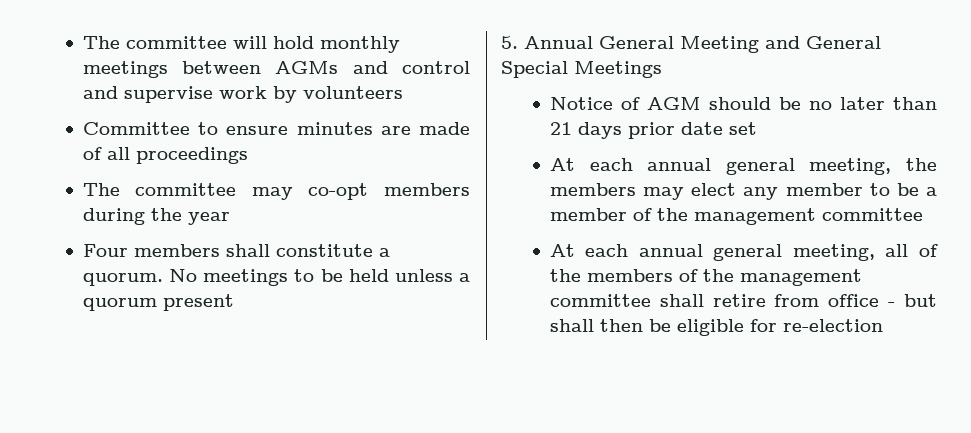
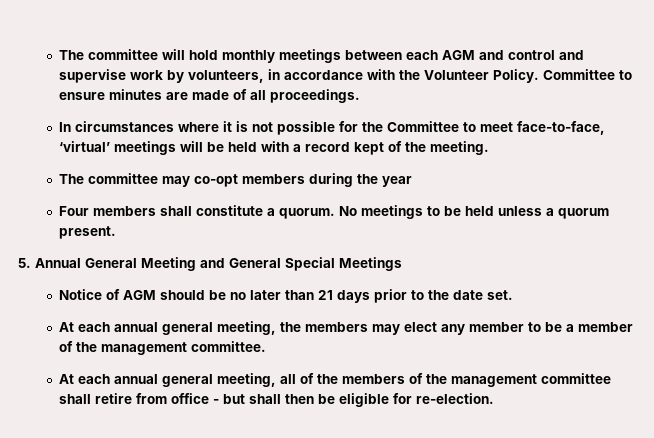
[275,61,339,74] AGMs -> [405,50,475,60] each AGM
[302,86,403,99] volunteers // -> [187,69,539,83] volunteers, in accordance with the Volunteer Policy.
[135,147,248,164] proceedings -> [269,89,360,103] [58,121,605,135] [58,141,489,155] proceedings. // In circumstances where it is not possible for the Committee to meet face-to-face, ‘virtual’ meetings will be held with a record kept of the meeting.
[162,294,234,311] present -> [58,226,116,239] present.
[680,122,757,135] date set -> [410,290,513,300] to the date set.
[821,208,923,221] committee -> [190,341,266,352] committee.
[782,319,883,332] re-election -> [415,393,494,404] re-election.

